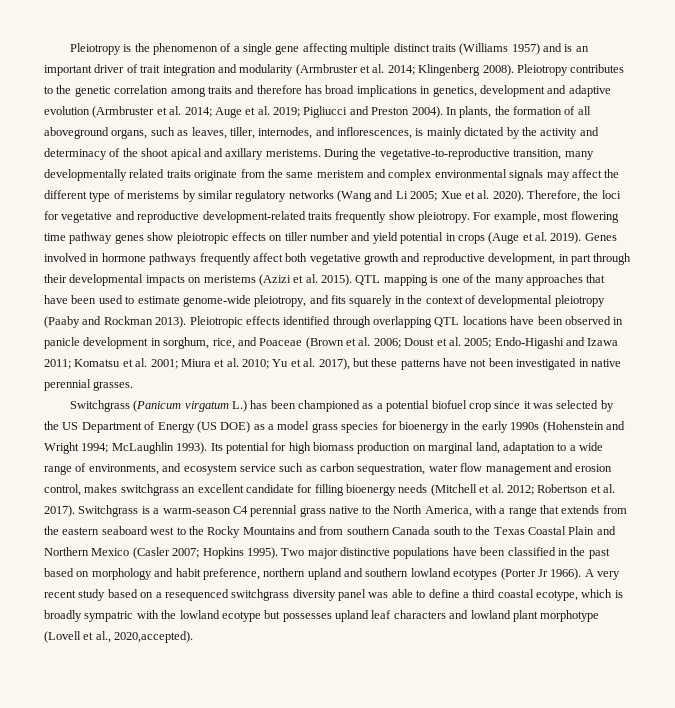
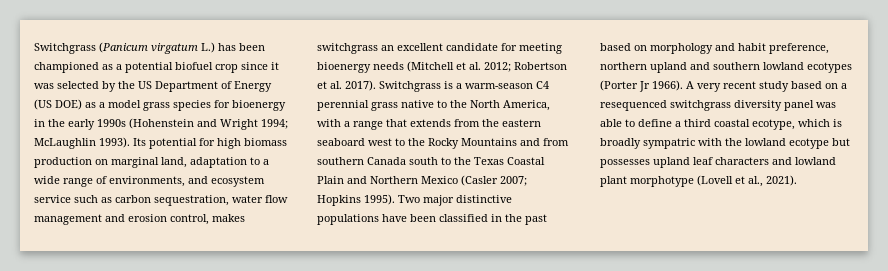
[69,43,589,55] [44,64,625,76] [44,85,611,97] [44,106,591,118] [44,127,599,139] [44,148,594,160] [44,169,620,181] [44,190,621,202] [44,211,619,223] [44,232,617,244] [44,253,632,265] [44,274,606,286] [44,295,605,307] [44,316,624,328] [44,337,619,349] [44,358,621,370] [44,379,134,391] Pleiotropy is the phenomenon of a single gene affecting multiple distinct traits (Williams 1957) and is an important driver of trait integration and modularity (Armbruster et al. 2014; Klingenberg 2008). Pleiotropy contributes to the genetic correlation among traits and therefore has broad implications in genetics, development and adaptive evolution (Armbruster et al. 2014; Auge et al. 2019; Pigliucci and Preston 2004). In plants, the formation of all aboveground organs, such as leaves, tiller, internodes, and inflorescences, is mainly dictated by the activity and determinacy of the shoot apical and axillary meristems. During the vegetative-to-reproductive transition, many developmentally related traits originate from the same meristem and complex environmental signals may affect the different type of meristems by similar regulatory networks (Wang and Li 2005; Xue et al. 2020). Therefore, the loci for vegetative and reproductive development-related traits frequently show pleiotropy. For example, most flowering time pathway genes show pleiotropic effects on tiller number and yield potential in crops (Auge et al. 2019). Genes involved in hormone pathways frequently affect both vegetative growth and reproductive development, in part through their developmental impacts on meristems (Azizi et al. 2015). QTL mapping is one of the many approaches that have been used to estimate genome-wide pleiotropy, and fits squarely in the context of developmental pleiotropy (Paaby and Rockman 2013). Pleiotropic effects identified through overlapping QTL locations have been observed in panicle development in sorghum, rice, and Poaceae (Brown et al. 2006; Doust et al. 2005; Endo-Higashi and Izawa 2011; Komatsu et al. 2001; Miura et al. 2010; Yu et al. 2017), but these patterns have not been investigated in native perennial grasses. // -> (34, 48) none
[314,484,344,496] filling -> [519,43,562,54] meeting
[114,631,194,643] 2020,accepted). -> [766,175,797,186] 2021).

